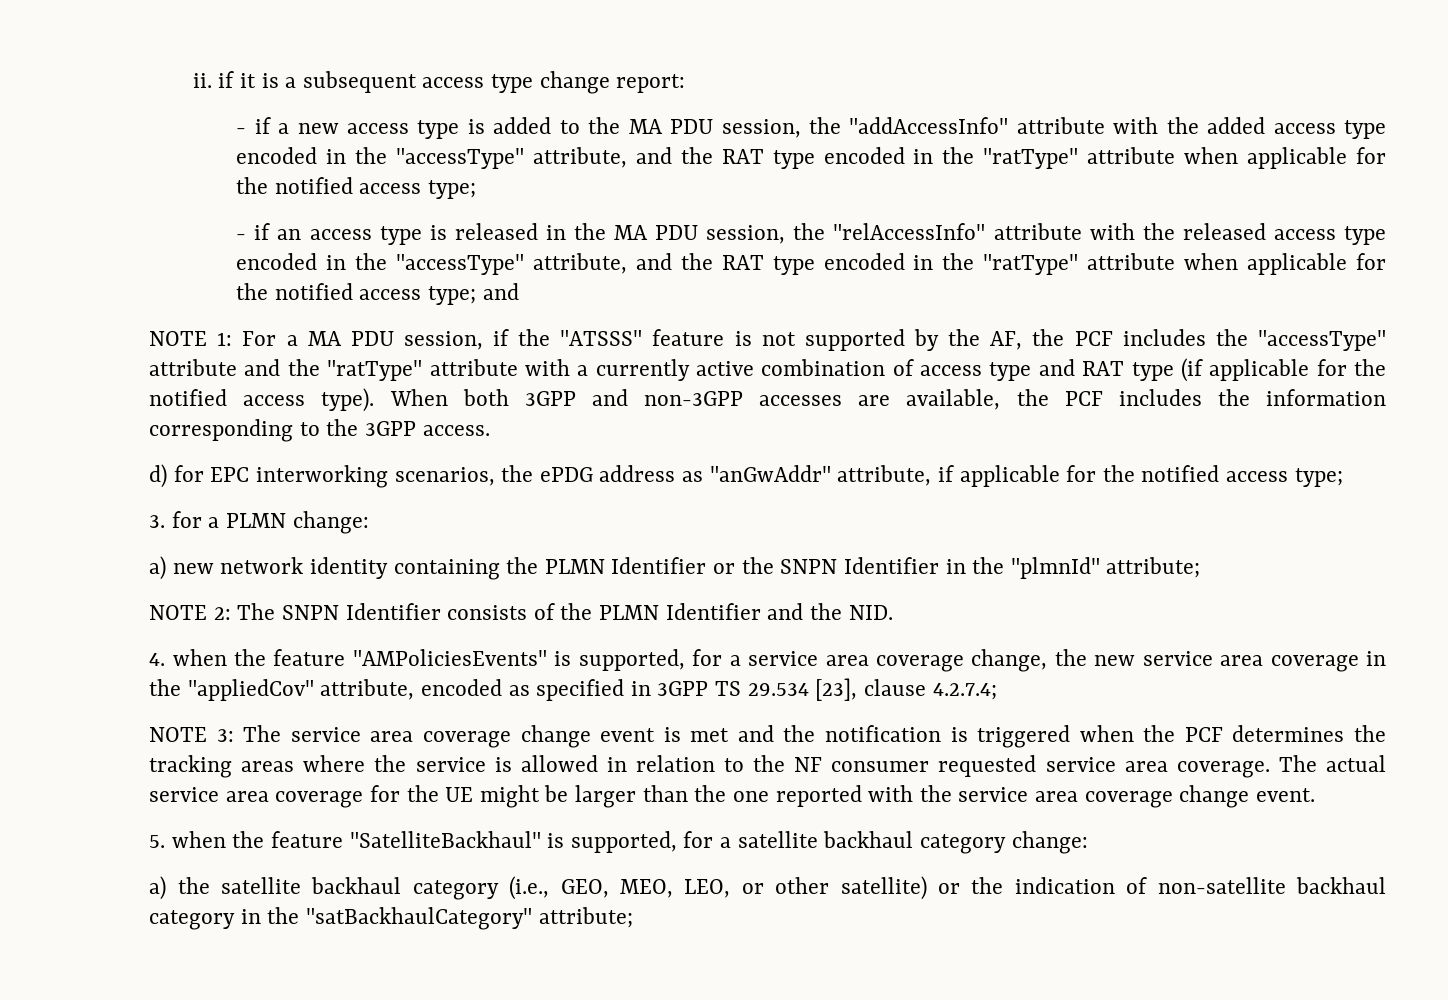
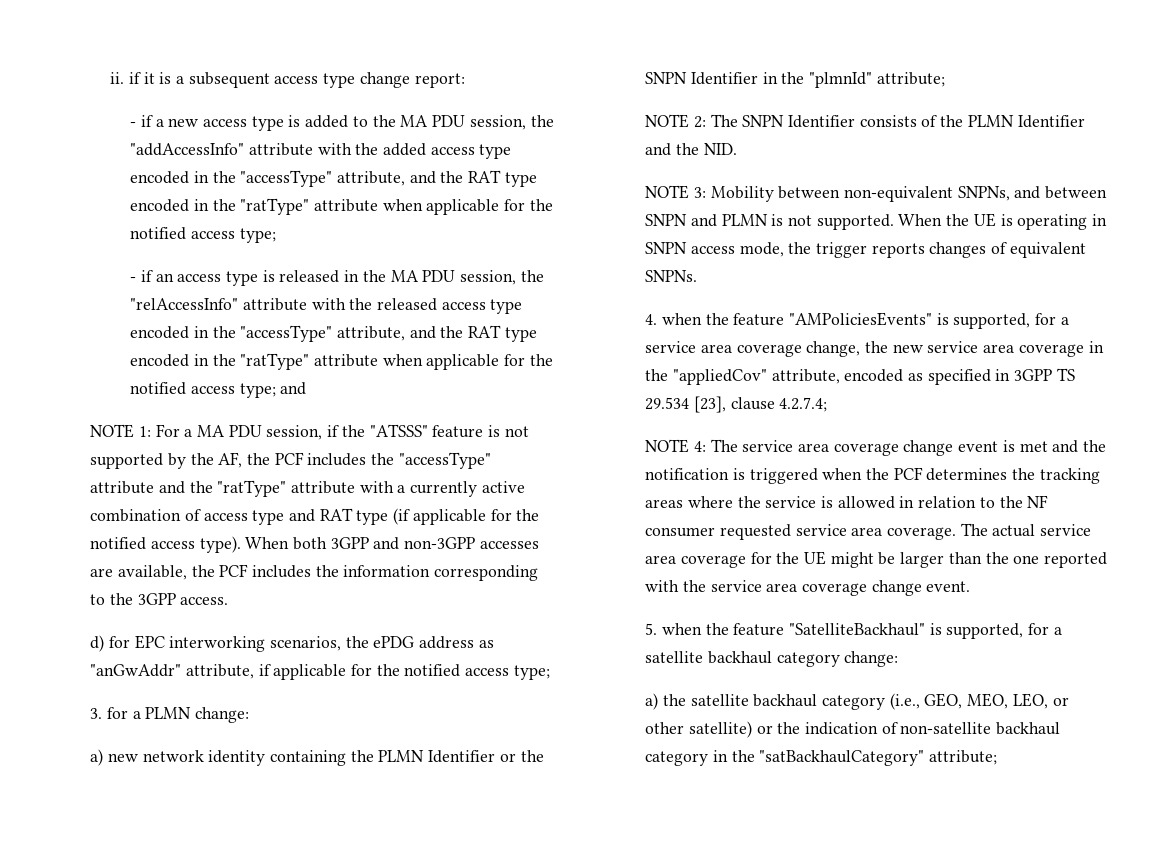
(893, 612) none -> [645,185,1108,202] [645,213,1108,230] [645,242,1086,258] [645,270,698,282] // NOTE 3: Mobility between non-equivalent SNPNs, and between SNPN and PLMN is not supported. When the UE is operating in SNPN access mode, the trigger reports changes of equivalent SNPNs.
[216,729,234,742] 3: -> [693,441,706,452] 4:

